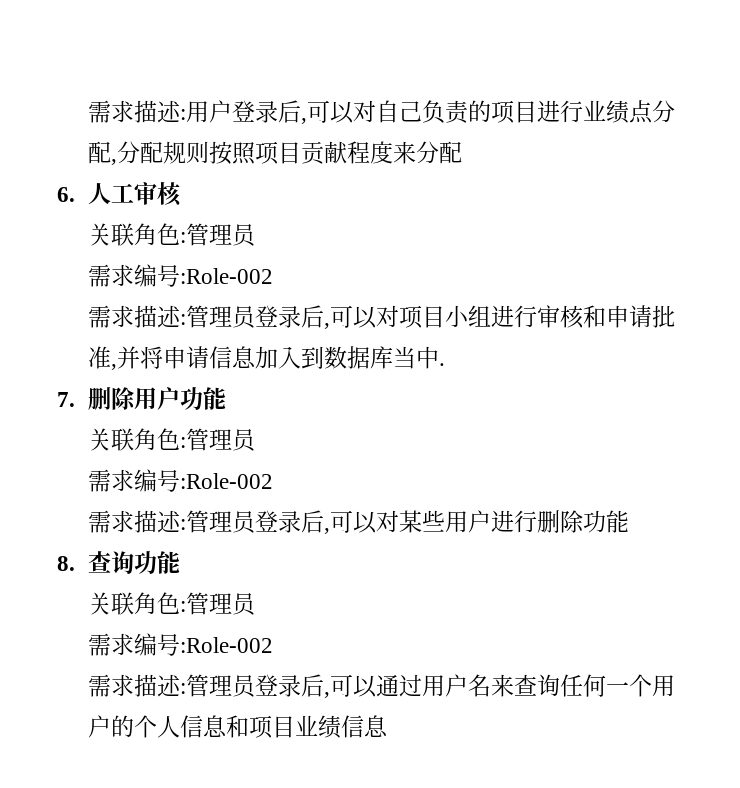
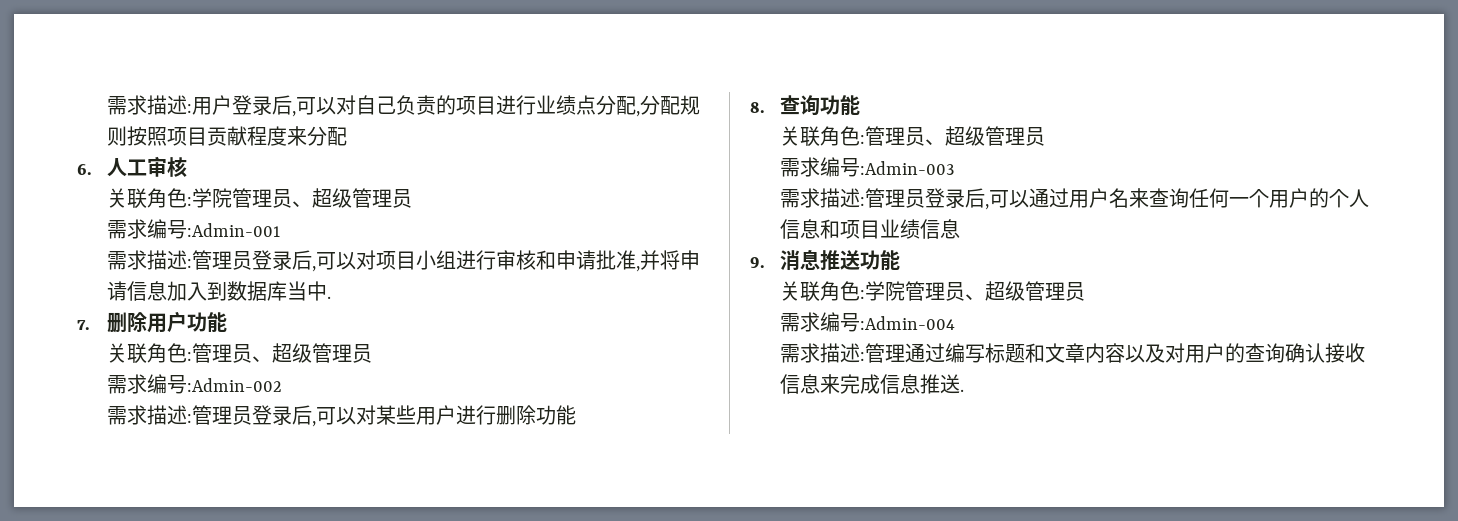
[185,223,257,247] [87,264,273,287] 管理员 // 需求编号:Role-002 -> [191,188,412,208] [106,219,280,239] 学院管理员、超级管理员 // 需求编号:Admin-001
[87,469,273,492] // 需求编号:Role-002 -> [251,343,372,363] [106,374,282,394] 、超级管理员 // 需求编号:Admin-002
[87,633,273,656] // 需求编号:Role-002 -> [924,126,1045,146] [779,157,954,177] 、超级管理员 // 需求编号:Admin-003
(388, 726) none -> [750,249,900,271] [779,281,1085,302] [779,312,955,332] [779,343,1365,363] [779,374,964,394] // 9.消息推送功能 // 关联角色:学院管理员、超级管理员 // 需求编号:Admin-004 // 需求描述:管理通过编写标题和文章内容以及对用户的查询确认接收信息来完成信息推送.

